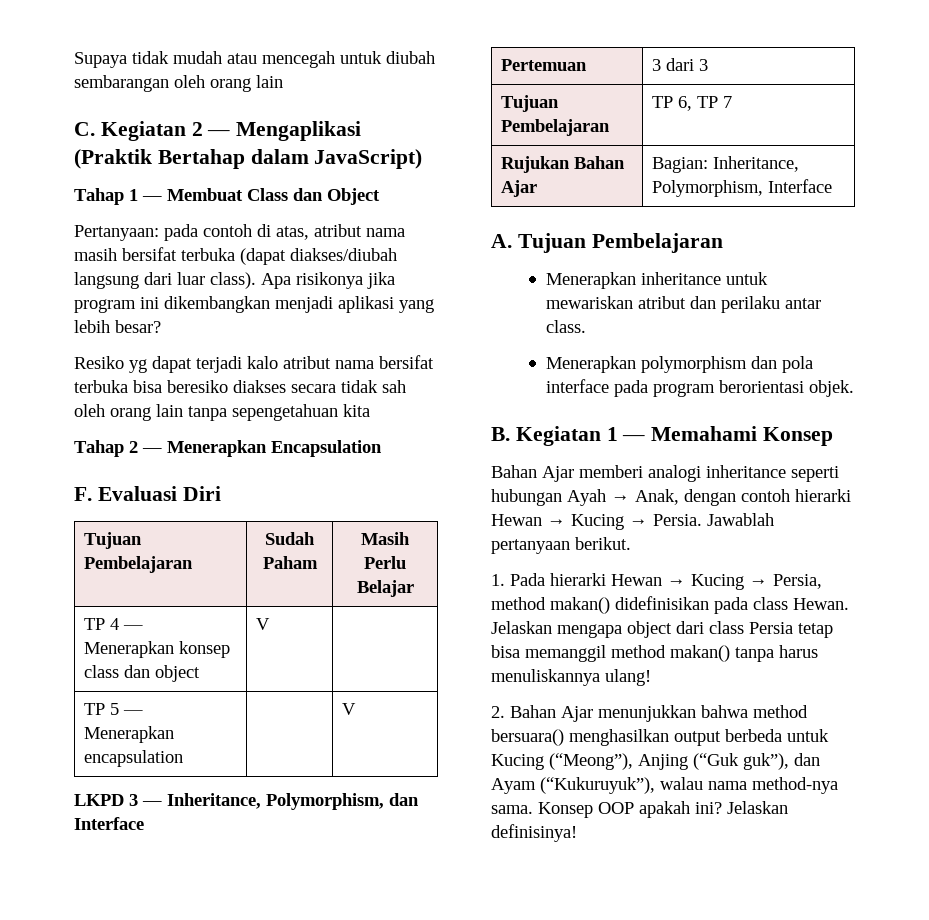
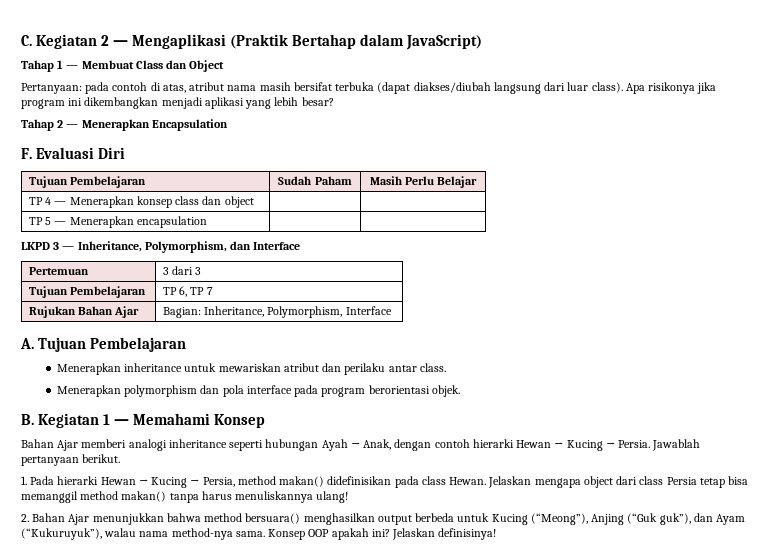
[74,51,435,68] [74,75,283,92] Supaya tidak mudah atau mencegah untuk diubah sembarangan oleh orang lain // -> (21, 40) none
[74,355,434,373] [74,380,406,393] [74,404,370,421] // Resiko yg dapat terjadi kalo atribut nama bersifat terbuka bisa beresiko diakses secara tidak sah oleh orang lain tanpa sepengetahuan kita -> (334, 101) none
[255,618,270,630] V -> (254, 202) none
[341,703,356,715] V -> (207, 222) none

